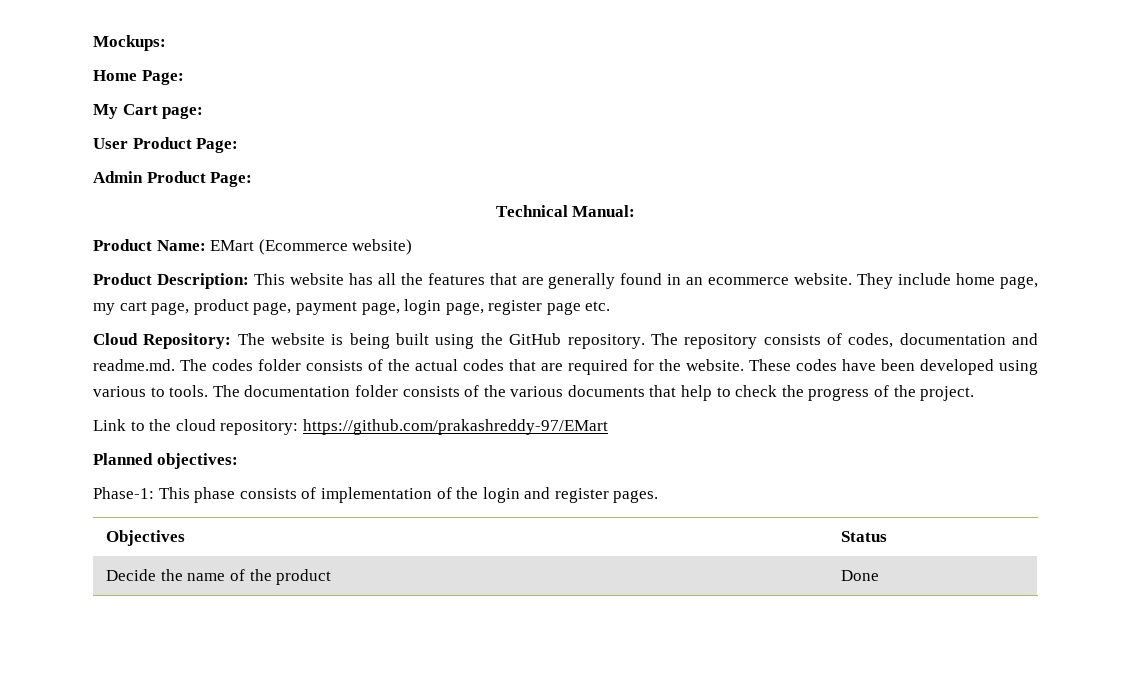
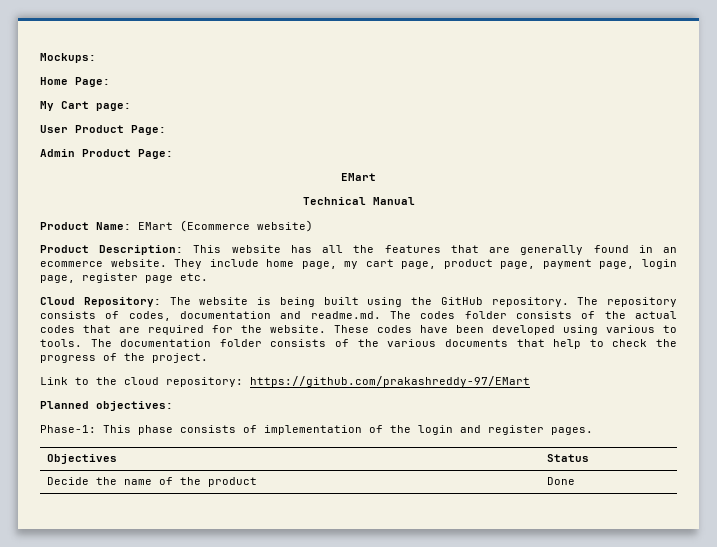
(253, 179) none -> [341,173,376,181] // EMart
[572,205,636,217] Manual: -> [372,197,415,205] Manual

